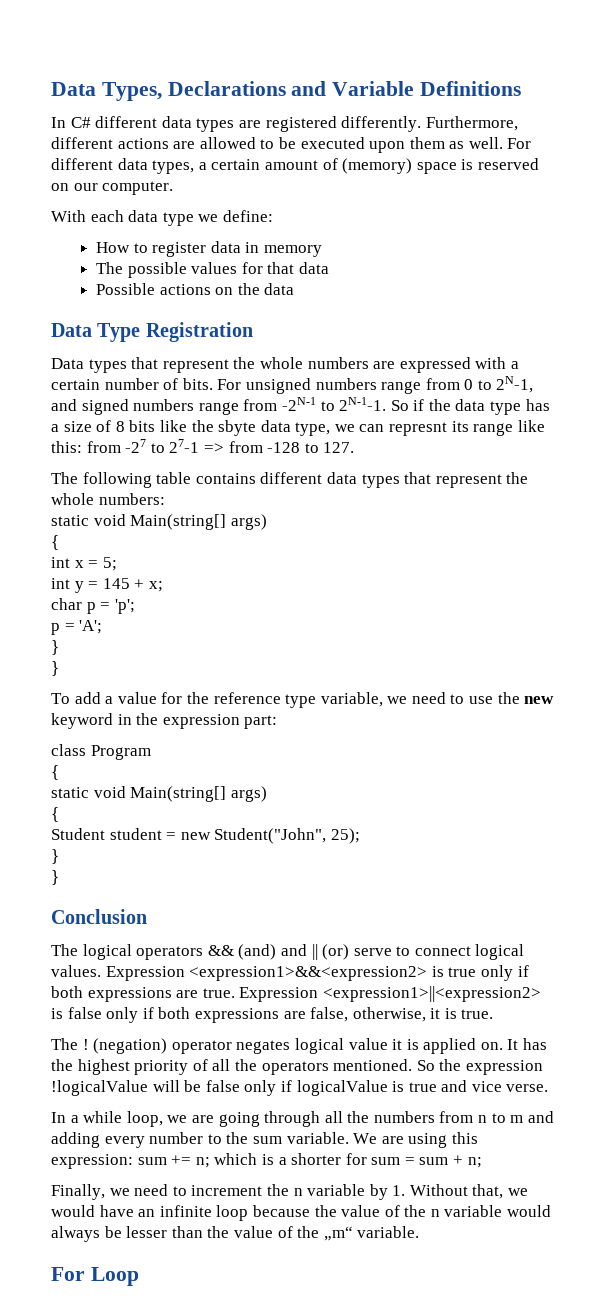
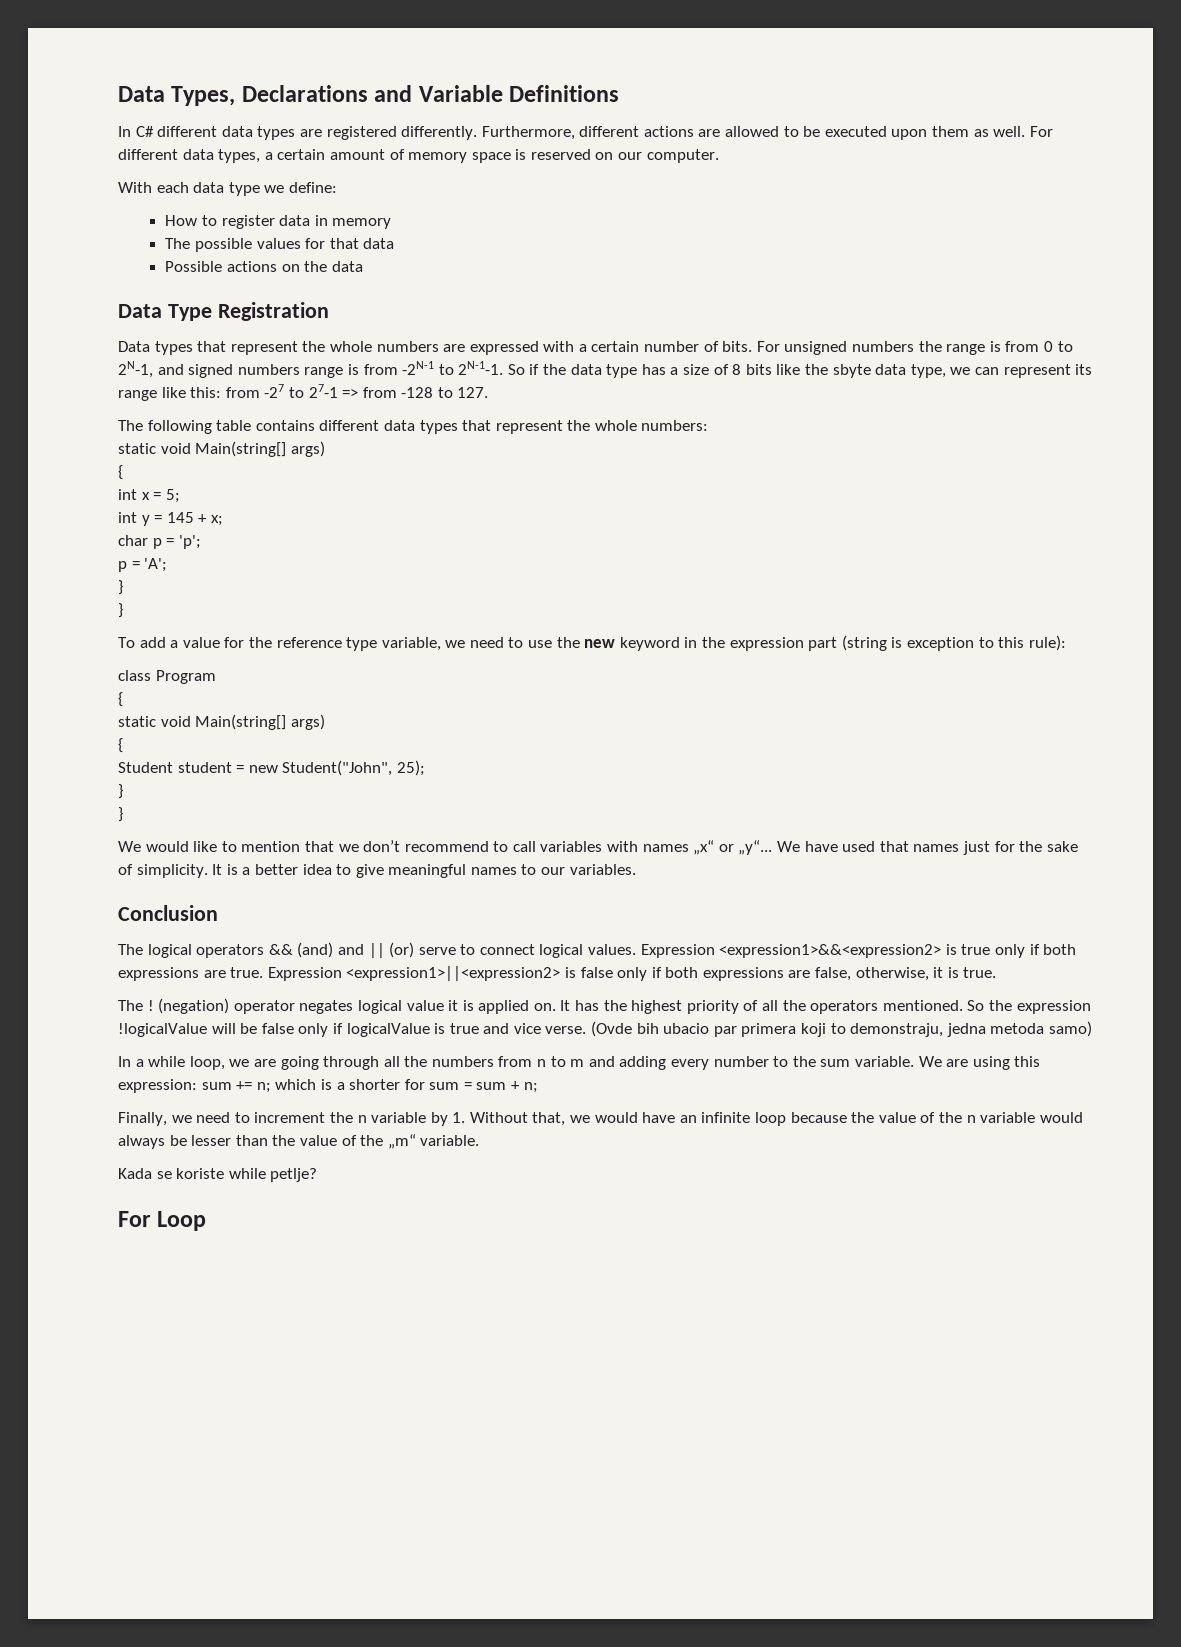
[342,158,413,174] (memory) -> [408,152,468,163] memory
[381,381,422,394] range -> [918,341,1001,355] the range is
(239, 408) none -> [347,364,359,375] is
[389,422,448,436] represnt -> [1003,364,1071,378] represent
[244,715,278,729] part: -> [808,635,1066,651] part (string is exception to this rule):
(59, 877) none -> [118,840,1078,855] [118,864,636,878] // We would like to mention that we don’t recommend to call variables with names „x“ or „y“... We have used that names just for the sake of simplicity. It is a better idea to give meaningful names to our variables.
(549, 1088) none -> [591,1021,1092,1037] (Ovde bih ubacio par primera koji to demonstraju, jedna metoda samo)
(420, 1232) none -> [118,1168,318,1182] // Kada se koriste while petlje?

